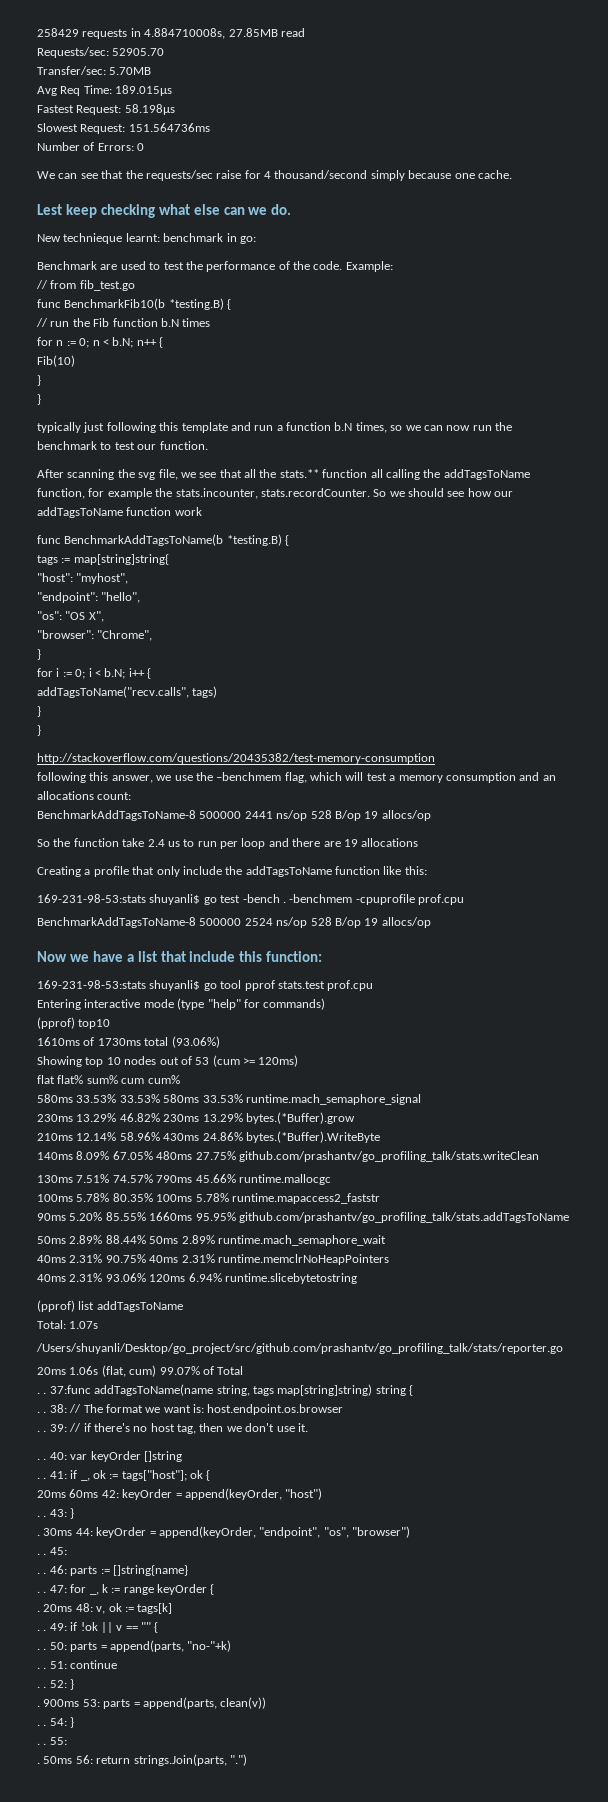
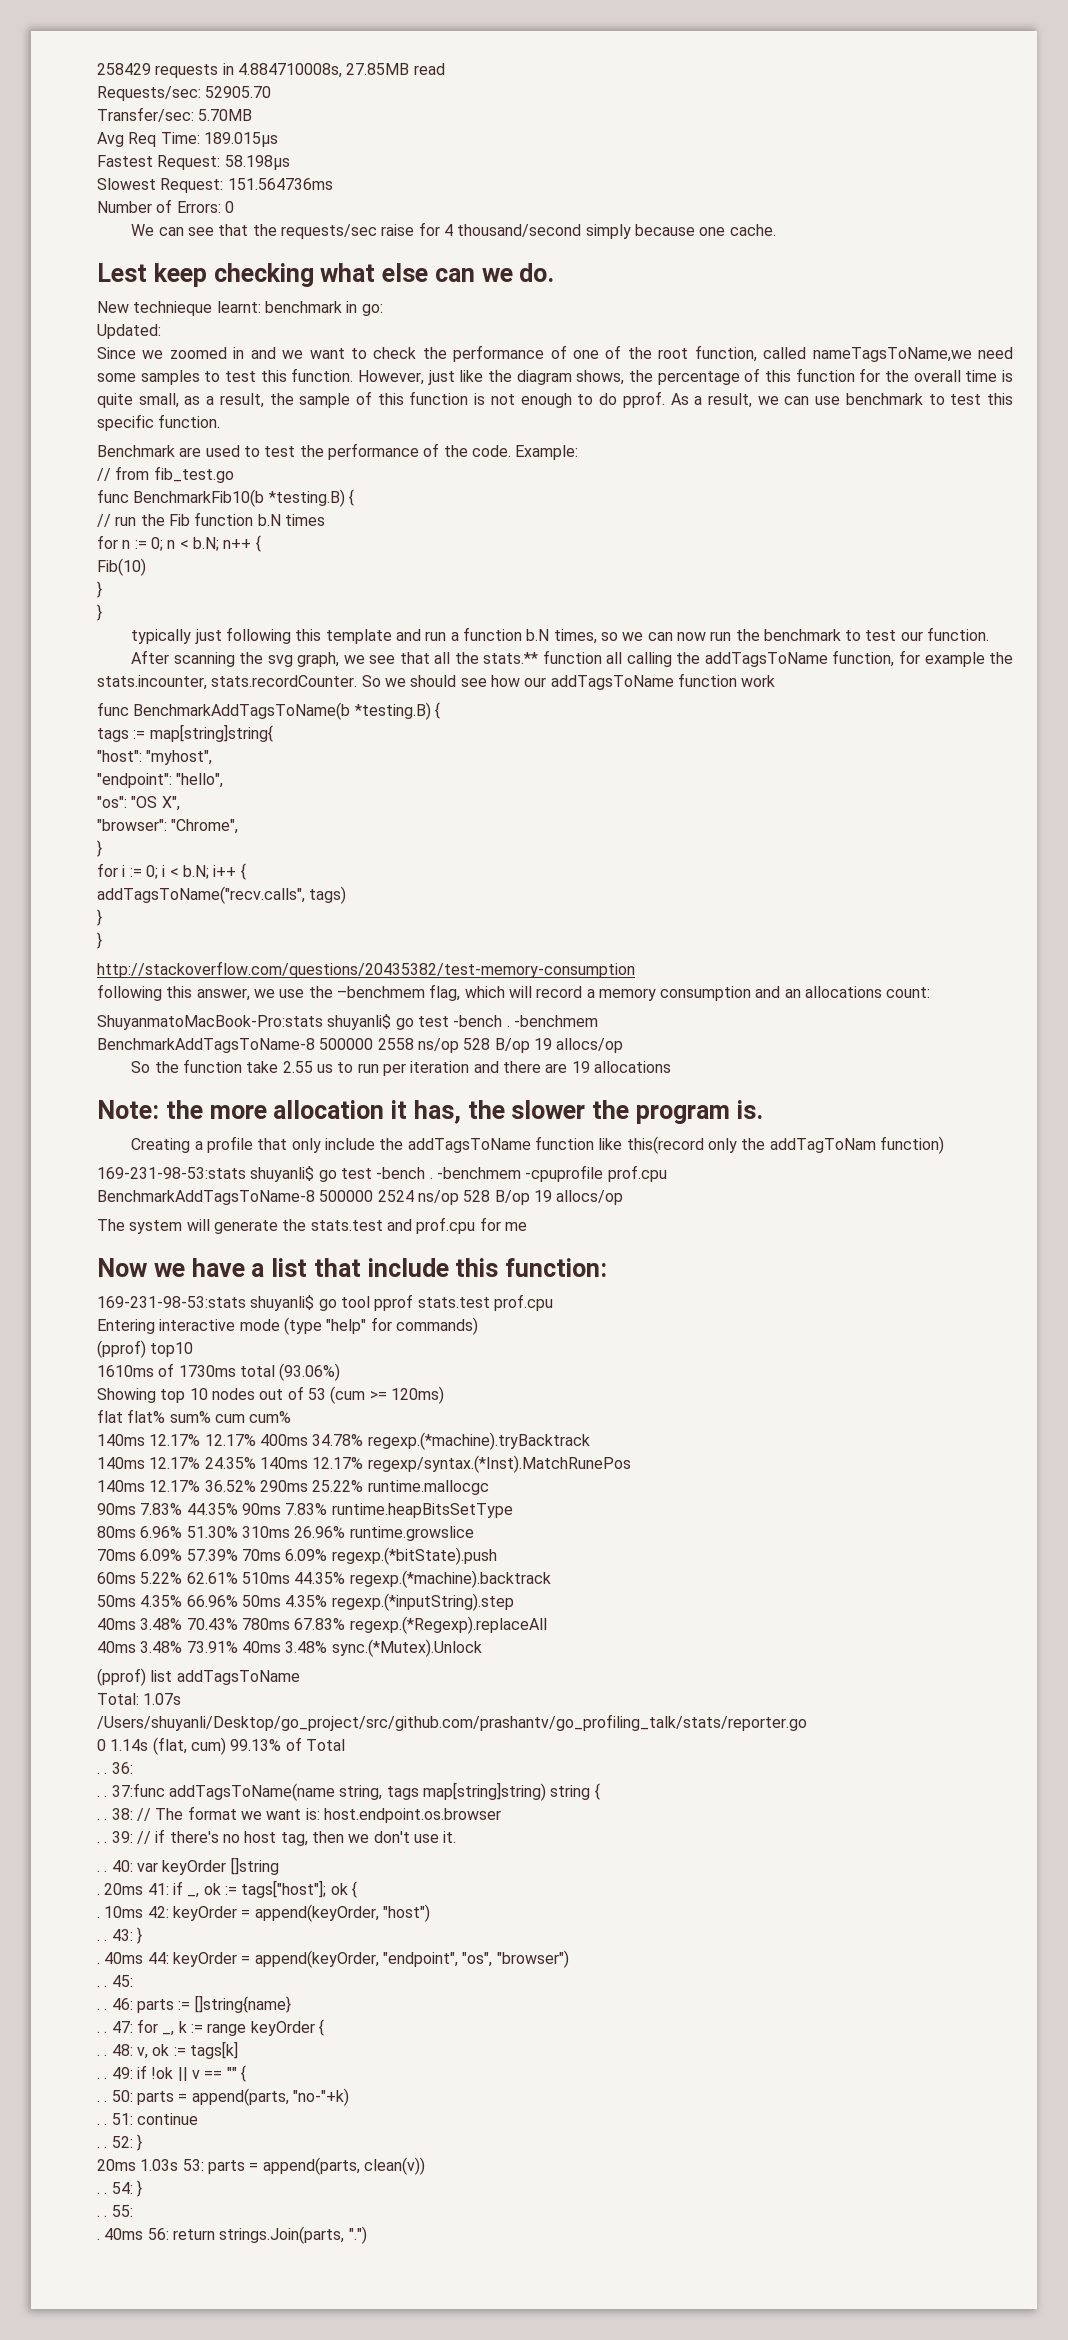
(256, 240) none -> [97,324,161,339] [97,345,1014,362] [97,368,1013,385] [97,391,1014,408] [97,414,221,431] // Updated: // Since we zoomed in and we want to check the performance of one of the root function, called nameTagsToName,we need some samples to test this function. However, just like the diagram shows, the percentage of this function for the overall time is quite small, as a result, the sample of this function is not enough to do pprof. As a result, we can use benchmark to test this specific function.
[158,469,178,480] file, -> [297,652,340,667] graph,
[366,773,387,781] test -> [536,986,583,998] record
[37,810,273,821] // BenchmarkAddTagsToName-8 500000 2441 -> [97,1014,598,1030] [97,1038,414,1053] // ShuyanmatoMacBook-Pro:stats shuyanli$ go test -bench . -benchmem // BenchmarkAddTagsToName-8 500000 2558
[147,839,165,847] 2.4 -> [282,1061,313,1073] 2.55
[241,838,266,849] loop -> [410,1061,470,1073] iteration
(419, 842) none -> [97,1100,763,1124] // Note: the more allocation it has, the slower the program is.
[404,866,427,875] this: -> [626,1136,944,1154] this(record only the addTagToNam function)
(431, 922) none -> [97,1217,527,1234] // The system will generate the stats.test and prof.cpu for me
[37,1094,421,1105] [37,1112,355,1124] [37,1131,380,1143] [37,1151,539,1162] [37,1174,331,1185] [37,1193,380,1204] [37,1212,569,1223] [37,1235,386,1246] [37,1254,389,1265] [37,1273,357,1284] 580ms 33.53% 33.53% 580ms 33.53% runtime.mach_semaphore_signal // 230ms 13.29% 46.82% 230ms 13.29% bytes.(*Buffer).grow // 210ms 12.14% 58.96% 430ms 24.86% bytes.(*Buffer).WriteByte // 140ms 8.09% 67.05% 480ms 27.75% github.com/prashantv/go_profiling_talk/stats.writeClean // 130ms 7.51% 74.57% 790ms 45.66% runtime.mallocgc // 100ms 5.78% 80.35% 100ms 5.78% runtime.mapaccess2_faststr // 90ms 5.20% 85.55% 1660ms 95.95% github.com/prashantv/go_profiling_talk/stats.addTagsToName // 50ms 2.89% 88.44% 50ms 2.89% runtime.mach_semaphore_wait // 40ms 2.31% 90.75% 40ms 2.31% runtime.memclrNoHeapPointers // 40ms 2.31% 93.06% 120ms 6.94% runtime.slicebytetostring -> [97,1432,590,1450] [97,1455,631,1473] [97,1480,489,1495] [97,1503,513,1518] [97,1526,474,1541] [97,1547,497,1565] [97,1570,551,1588] [97,1593,514,1611] [97,1616,547,1634] [97,1639,482,1657] 140ms 12.17% 12.17% 400ms 34.78% regexp.(*machine).tryBacktrack // 140ms 12.17% 24.35% 140ms 12.17% regexp/syntax.(*Inst).MatchRunePos // 140ms 12.17% 36.52% 290ms 25.22% runtime.mallocgc // 90ms 7.83% 44.35% 90ms 7.83% runtime.heapBitsSetType // 80ms 6.96% 51.30% 310ms 26.96% runtime.growslice // 70ms 6.09% 57.39% 70ms 6.09% regexp.(*bitState).push // 60ms 5.22% 62.61% 510ms 44.35% regexp.(*machine).backtrack // 50ms 4.35% 66.96% 50ms 4.35% regexp.(*inputString).step // 40ms 3.48% 70.43% 780ms 67.83% regexp.(*Regexp).replaceAll // 40ms 3.48% 73.91% 40ms 3.48% sync.(*Mutex).Unlock
[37,1366,99,1375] 20ms 1.06s -> [97,1739,149,1751] 0 1.14s
[159,1366,200,1375] 99.07% -> [230,1739,282,1751] 99.13%
(244, 1370) none -> [97,1762,133,1774] // . . 36:
[43,1477,47,1479] . -> [104,1883,144,1895] 20ms
[37,1489,99,1498] 20ms 60ms -> [97,1906,144,1918] . 10ms
[43,1528,73,1536] 30ms -> [104,1952,144,1964] 40ms
[43,1604,73,1612] 20ms -> [104,2054,108,2056] .
[37,1699,80,1707] . 900ms -> [97,2159,179,2171] 20ms 1.03s
[43,1756,73,1764] 50ms -> [104,2228,144,2240] 40ms

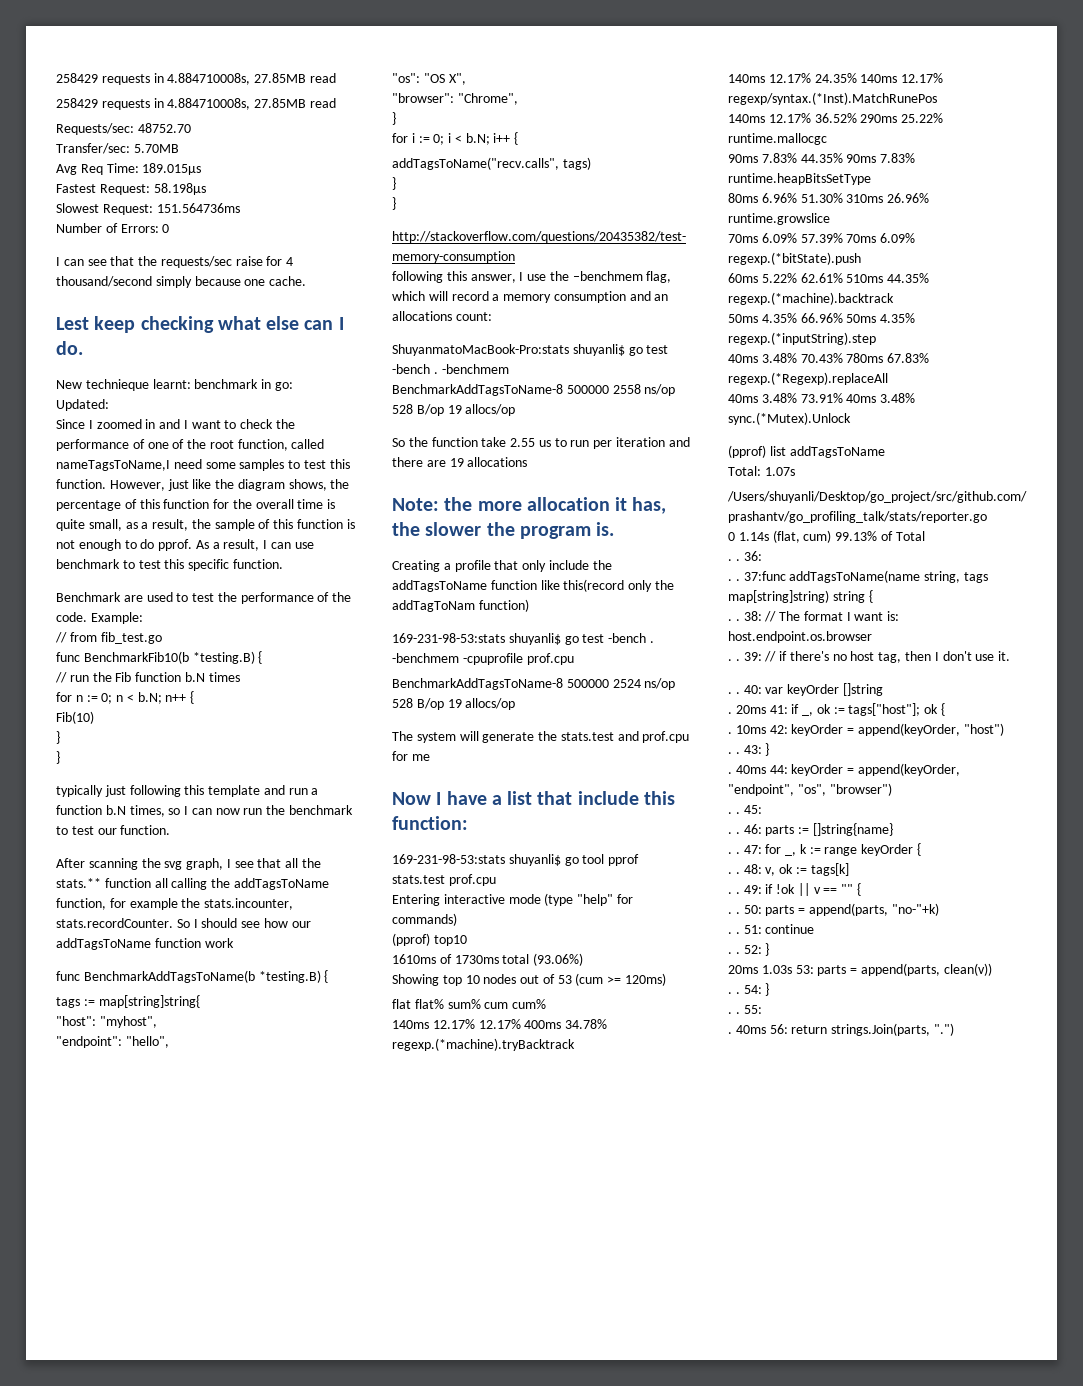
[97,63,445,78] 258429 requests in 4.884710008s, 27.85MB read -> [56,73,336,85] [56,98,336,110] 258429 requests in 4.884710008s, 27.85MB read // 258429 requests in 4.884710008s, 27.85MB read
[205,86,272,98] 52905.70 -> [137,123,191,133] 48752.70
[131,224,155,236] We -> [56,257,60,266] I
[481,268,513,282] we -> [338,317,344,330] I
[142,350,164,359] we -> [88,420,93,429] I
[282,350,304,359] we -> [183,420,188,429] I
[812,347,972,362] nameTagsToName,we -> [56,460,170,471] nameTagsToName,I
[757,396,779,405] we -> [263,540,268,549] I
[622,632,644,641] we -> [184,806,189,815] I
[343,655,365,664] we -> [226,859,231,868] I
[384,678,406,687] we -> [193,919,198,928] I
[253,989,275,998] we -> [519,272,524,281] I
[153,1263,185,1277] we -> [436,792,442,805] I
[240,1811,262,1820] we -> [846,612,851,621] I
[348,1834,370,1843] we -> [934,652,939,661] I

